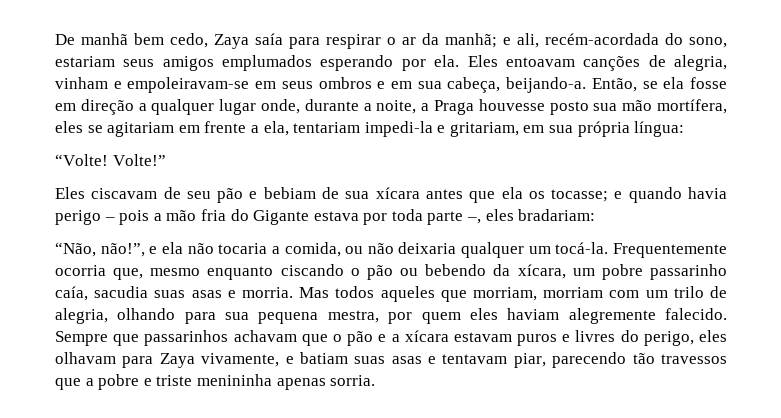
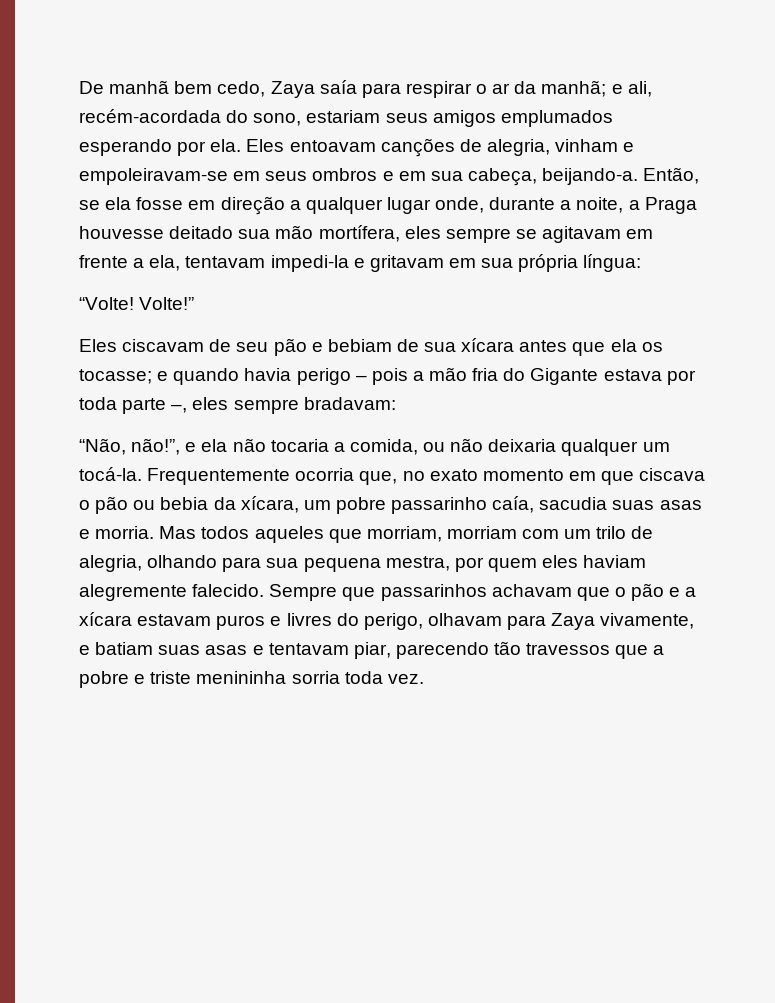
[549,101,589,115] posto -> [169,226,234,239] deitado
[87,122,175,137] se agitariam -> [445,226,622,243] sempre se agitavam
[293,122,361,133] tentariam -> [185,256,266,268] tentavam
[449,122,519,137] gritariam, -> [369,255,444,272] gritavam
[518,209,596,221] bradariam: -> [233,397,396,414] sempre bradavam:
[150,264,344,280] mesmo enquanto ciscando -> [402,468,706,485] no exato momento em que ciscava
[425,264,487,276] bebendo -> [160,497,209,510] bebia
[699,330,727,342] eles -> (423, 621) none
[276,375,376,390] apenas sorria. -> [291,671,424,684] sorria toda vez.

